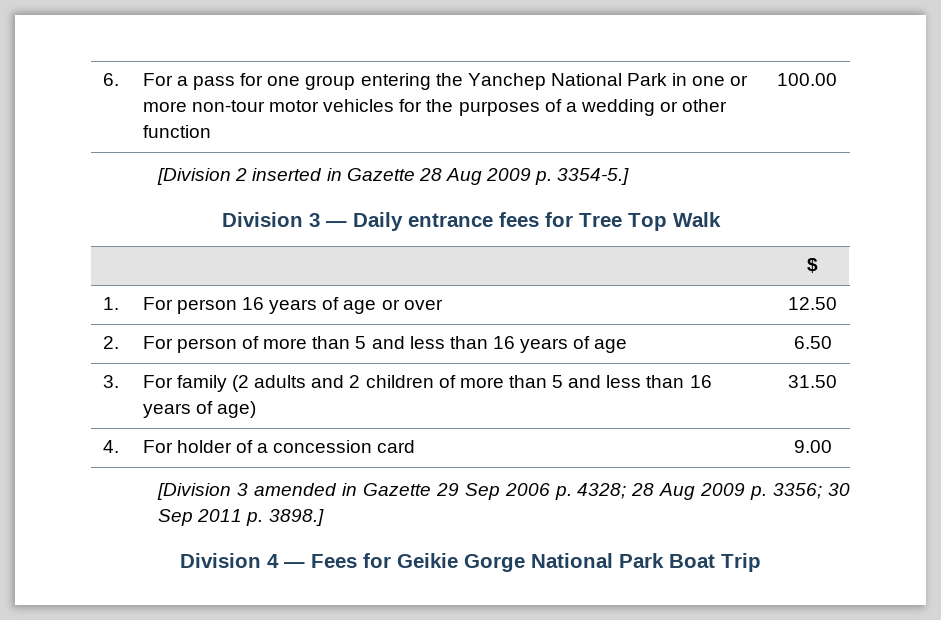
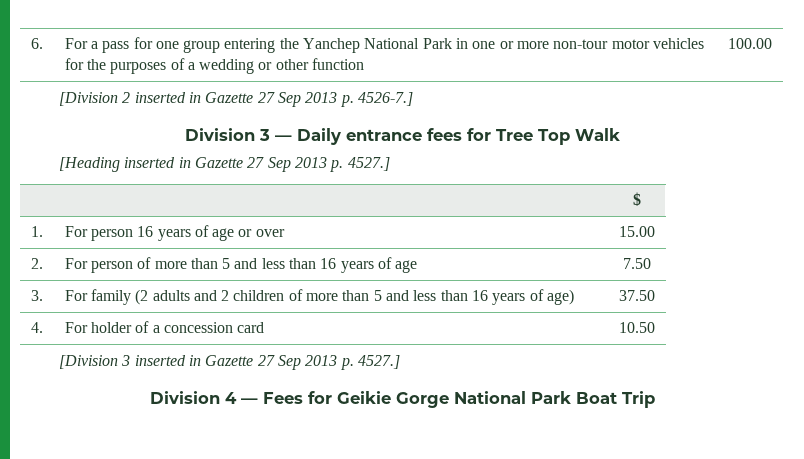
[418,168,630,185] 28 Aug 2009 p. 3354-5.] -> [257,92,413,107] 27 Sep 2013 p. 4526-7.]
(721, 219) none -> [59,157,390,172] // [Heading inserted in Gazette 27 Sep 2013 p. 4527.]
[788,297,837,310] 12.50 -> [618,226,655,237] 15.00
[793,336,832,349] 6.50 -> [622,258,651,269] 7.50
[788,375,837,388] 31.50 -> [618,290,655,301] 37.50
[793,440,832,453] 9.00 -> [618,322,655,333] 10.50
[254,483,850,500] [158,509,324,526] amended in Gazette 29 Sep 2006 p. 4328; 28 Aug 2009 p. 3356; 30 Sep 2011 p. 3898.] -> [134,355,400,370] inserted in Gazette 27 Sep 2013 p. 4527.]

